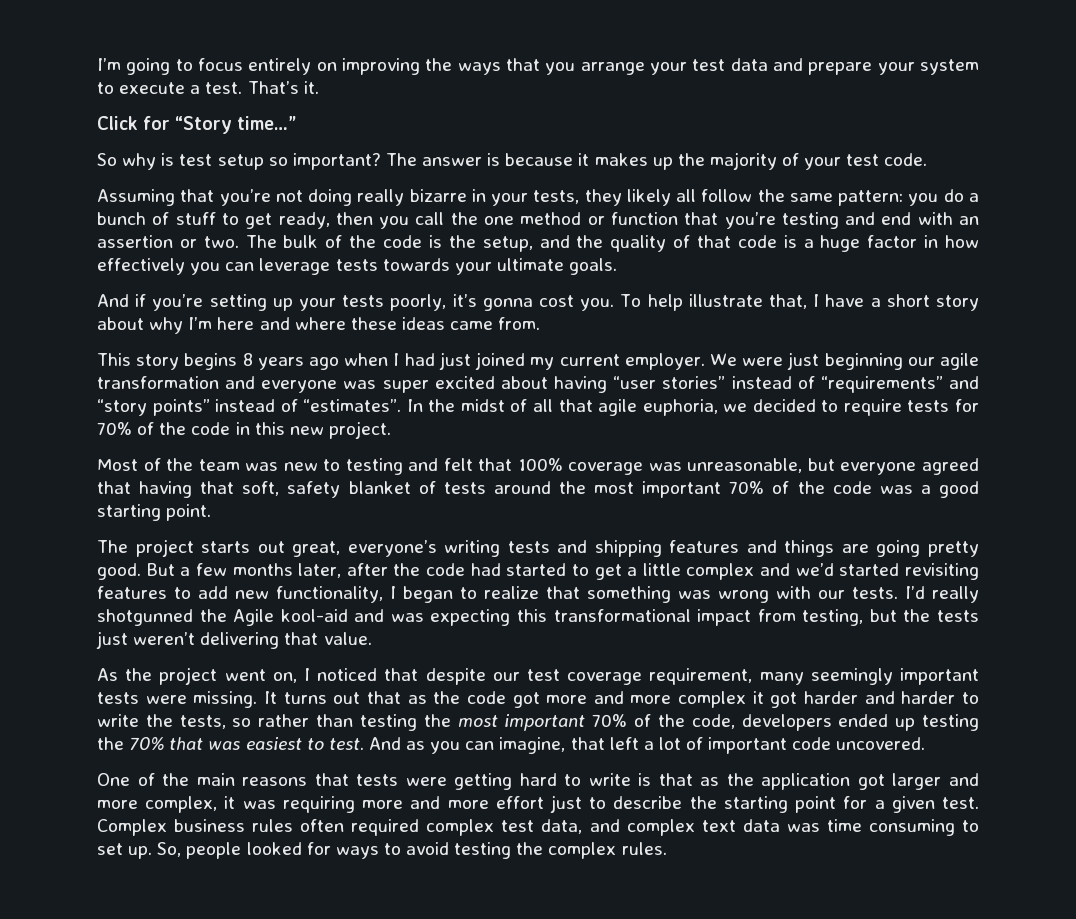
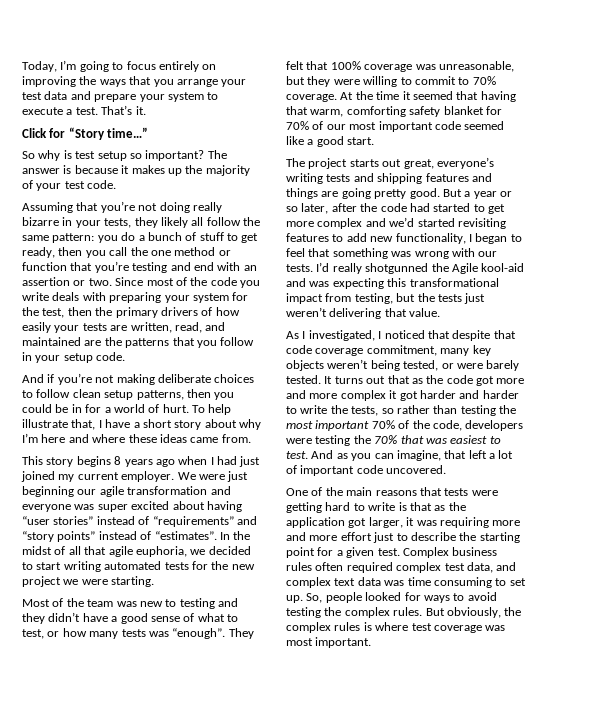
(97, 64) none -> [22,61,57,72] Today,
[245,235,980,252] [97,258,618,275] [97,294,615,311] The bulk of the code is the setup, and the quality of that code is a huge factor in how effectively you can leverage tests towards your ultimate goals. // And if you’re setting up your tests poorly, it’s gonna cost you. -> [115,277,260,288] [22,292,249,303] [22,307,240,318] [22,322,226,333] [22,337,255,348] [22,352,126,363] [22,373,255,385] [22,389,235,400] [22,404,189,413] Since most of the code you write deals with preparing your system for the test, then the primary drivers of how easily your tests are written, read, and maintained are the patterns that you follow in your setup code. // And if you’re not making deliberate choices to follow clean setup patterns, then you could be in for a world of hurt.
[843,399,979,416] [97,421,391,439] require tests for 70% of the code in this new project. -> [36,561,255,572] [22,576,155,587] start writing automated tests for the new project we were starting.
(439, 464) none -> [22,612,238,624] [22,628,254,639] they didn’t have a good sense of what to test, or how many tests was “enough”. They
[840,458,979,475] [97,481,979,498] [97,504,212,521] everyone agreed that having that soft, safety blanket of tests around the most important 70% of the code was a good starting point. -> [307,76,496,87] [286,91,516,102] [286,106,502,117] [286,121,505,132] [286,136,375,147] they were willing to commit to 70% coverage. At the time it seemed that having that warm, comforting safety blanket for 70% of our most important code seemed like a good start.
[195,563,293,576] few months -> [473,191,512,199] [286,206,298,212] year or so
[627,563,681,576] a little -> [286,221,314,227] more
[484,586,539,599] realize -> [286,248,305,257] feel
[125,667,979,685] [97,691,258,708] the project went on, I noticed that despite our test coverage requirement, many seemingly important tests were missing. -> [302,330,516,341] [286,345,491,356] [286,359,520,371] [286,375,321,384] I investigated, I noticed that despite that code coverage commitment, many key objects weren’t being tested, or were barely tested.
[838,714,916,731] ended up -> [286,438,312,444] were
[892,773,979,790] [97,796,218,813] larger and more complex, -> [368,517,403,528] larger,
(667, 848) none -> [425,607,522,618] [286,622,506,633] [286,637,372,648] But obviously, the complex rules is where test coverage was most important.

